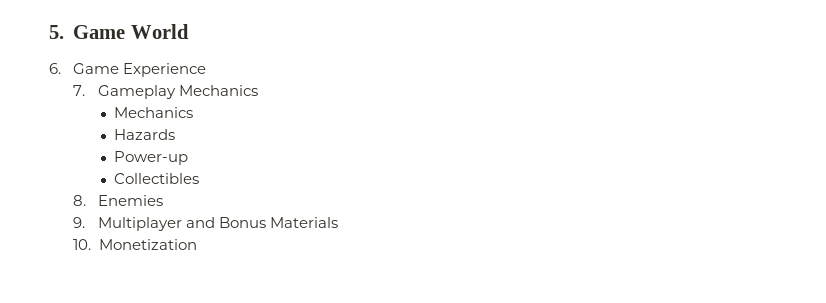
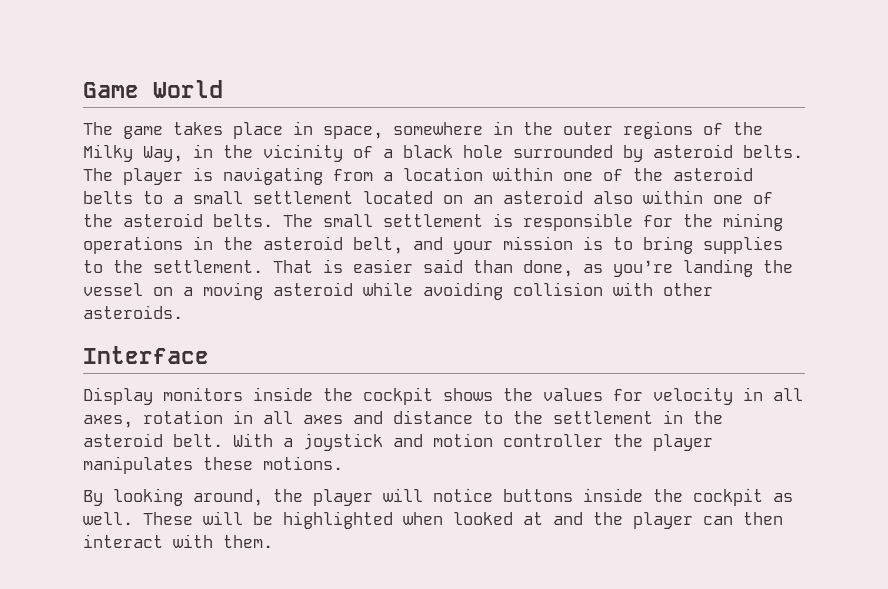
[49,25,64,39] 5. -> (83, 90) none
[49,63,207,77] [73,85,258,99] [114,107,194,118] [114,129,176,140] [114,151,189,165] [114,173,200,184] [73,195,163,206] [73,217,338,231] [73,239,197,250] 6. Game Experience // 7. Gameplay Mechanics // Mechanics // Hazards // Power-up // Collectibles // 8. Enemies // 9. Multiplayer and Bonus Materials // 10. Monetization -> [83,121,763,139] [83,144,803,162] [83,167,753,185] [83,190,773,204] [83,213,783,231] [83,236,783,254] [83,259,793,277] [83,282,713,300] [83,305,183,319] [83,346,209,364] [83,387,803,405] [83,410,723,428] [83,433,713,451] [83,456,343,474] [83,488,793,506] [83,511,783,529] [83,534,273,548] The game takes place in space, somewhere in the outer regions of the Milky Way, in the vicinity of a black hole surrounded by asteroid belts. The player is navigating from a location within one of the asteroid belts to a small settlement located on an asteroid also within one of the asteroid belts. The small settlement is responsible for the mining operations in the asteroid belt, and your mission is to bring supplies to the settlement. That is easier said than done, as you’re landing the vessel on a moving asteroid while avoiding collision with other asteroids. // Interface // Display monitors inside the cockpit shows the values for velocity in all axes, rotation in all axes and distance to the settlement in the asteroid belt. With a joystick and motion controller the player manipulates these motions. // By looking around, the player will notice buttons inside the cockpit as well. These will be highlighted when looked at and the player can then interact with them.

